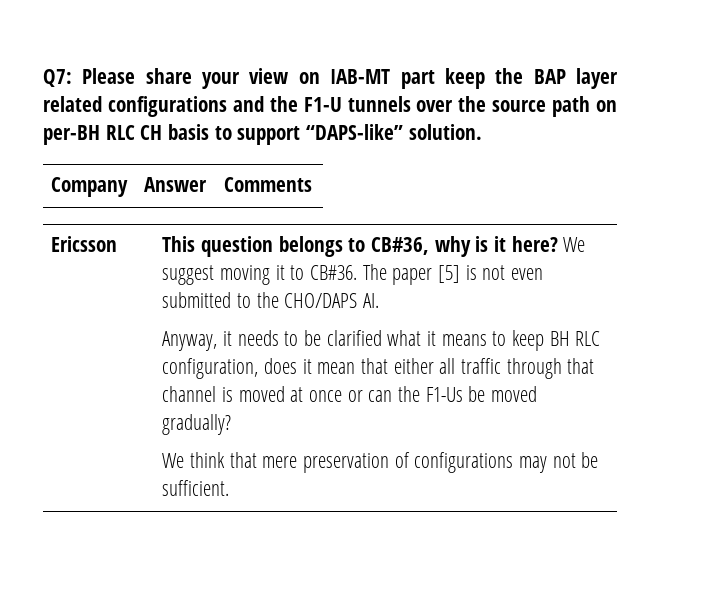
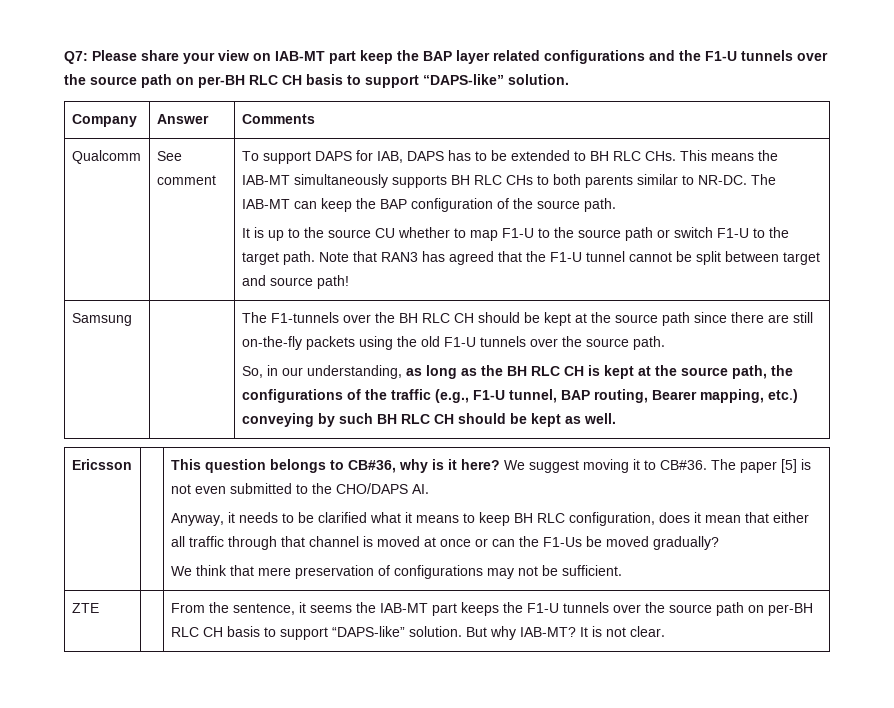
(313, 184) none -> [71,150,141,164] [156,151,182,161] [156,175,216,185] [241,150,778,164] [241,174,776,188] [241,198,616,212] [241,227,789,241] [241,251,820,265] [241,275,349,289] [71,313,132,326] [241,312,813,326] [241,336,665,350] [241,365,793,379] [241,389,798,403] [241,413,616,427] // Qualcomm | See comment | To support DAPS for IAB, DAPS has to be extended to BH RLC CHs. This means the IAB-MT simultaneously supports BH RLC CHs to both parents similar to NR-DC. The IAB-MT can keep the BAP configuration of the source path. // It is up to the source CU whether to map F1-U to the source path or switch F1-U to the target path. Note that RAN3 has agreed that the F1-U tunnel cannot be split between target and source path! // Samsung | | The F1-tunnels over the BH RLC CH should be kept at the source path since there are still on-the-fly packets using the old F1-U tunnels over the source path. // So, in our understanding, as long as the BH RLC CH is kept at the source path, the configurations of the traffic (e.g., F1-U tunnel, BAP routing, Bearer mapping, etc.) conveying by such BH RLC CH should be kept as well.
(230, 488) none -> [71,603,99,613] [170,602,813,616] [170,626,665,640] // ZTE | | From the sentence, it seems the IAB-MT part keeps the F1-U tunnels over the source path on per-BH RLC CH basis to support “DAPS-like” solution. But why IAB-MT? It is not clear.

